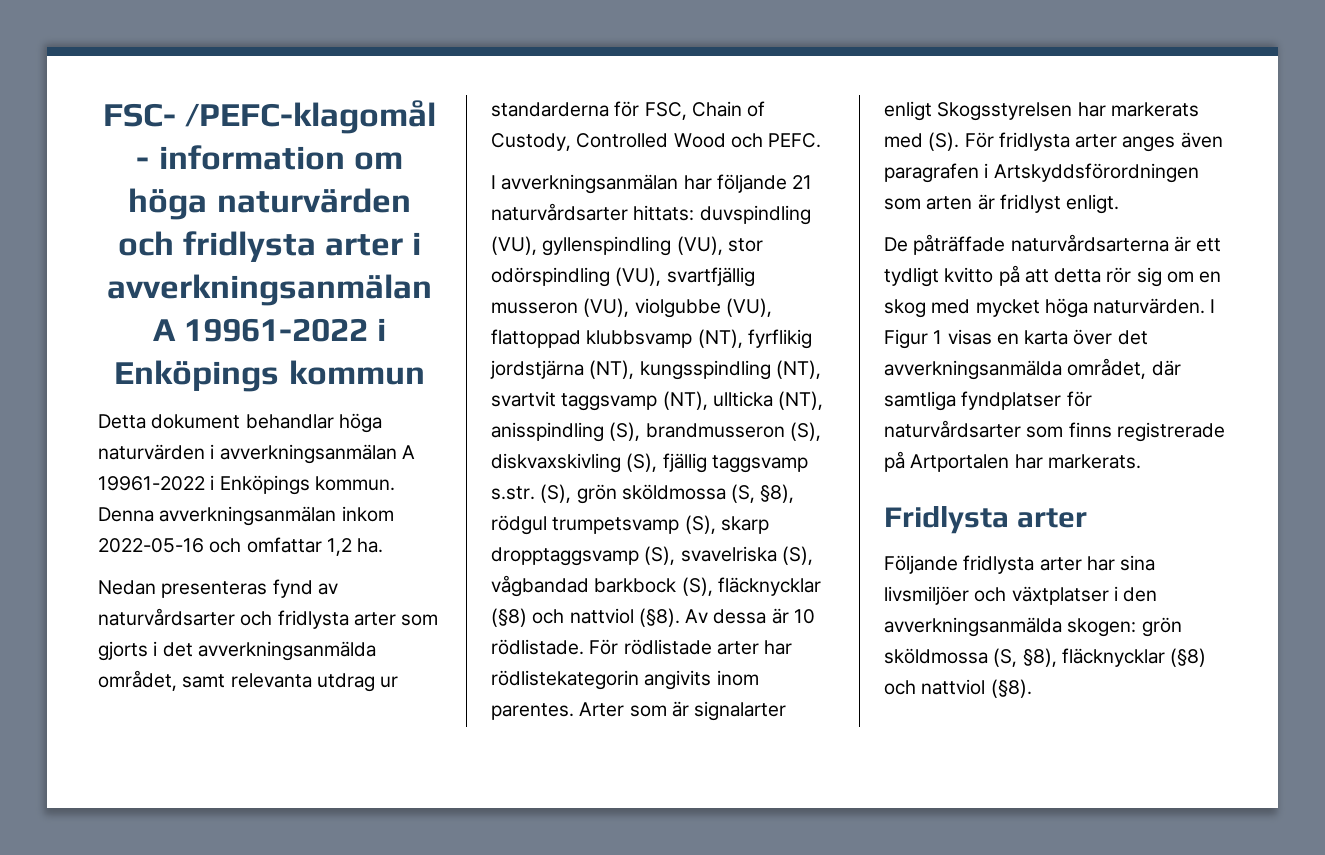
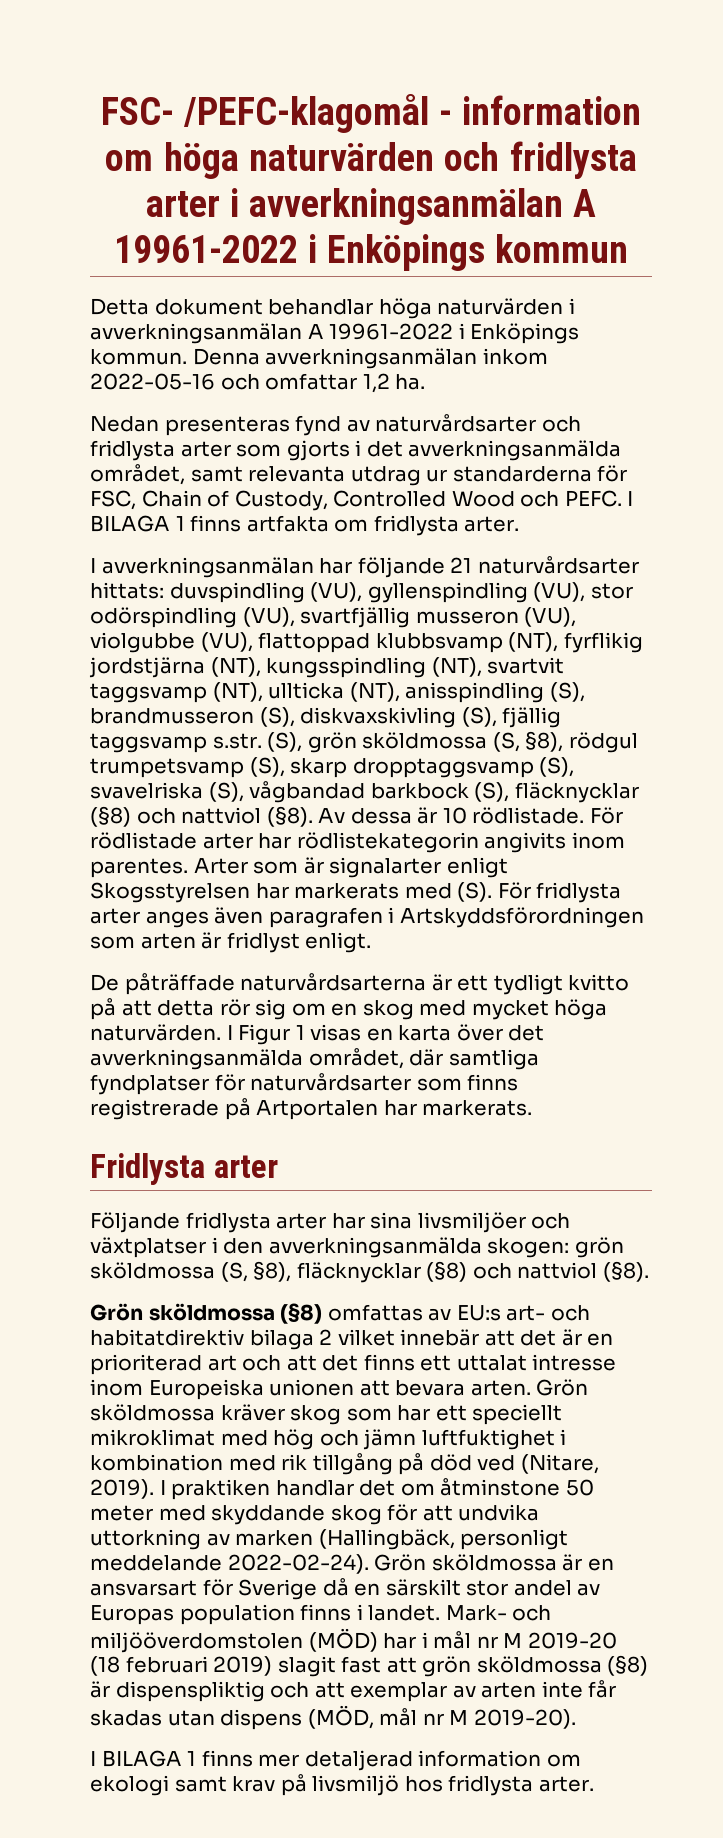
(822, 140) none -> [627,491,634,506] [90,515,520,536] I BILAGA 1 finns artfakta om fridlysta arter.
(1032, 688) none -> [90,1303,590,1324] [90,1329,614,1350] [90,1354,617,1375] [90,1379,589,1400] [90,1404,563,1425] [90,1429,567,1450] [90,1453,599,1475] [90,1478,594,1500] [90,1504,540,1525] [90,1529,569,1550] [90,1554,614,1574] [90,1578,601,1600] [90,1604,552,1625] [90,1628,617,1653] [90,1655,649,1677] [90,1680,617,1702] [90,1705,576,1730] [90,1750,581,1771] [90,1774,594,1796] // Grön sköldmossa (§8) omfattas av EU:s art- och habitatdirektiv bilaga 2 vilket innebär att det är en prioriterad art och att det finns ett uttalat intresse inom Europeiska unionen att bevara arten. Grön sköldmossa kräver skog som har ett speciellt mikroklimat med hög och jämn luftfuktighet i kombination med rik tillgång på död ved (Nitare, 2019). I praktiken handlar det om åtminstone 50 meter med skyddande skog för att undvika uttorkning av marken (Hallingbäck, personligt meddelande 2022-02-24). Grön sköldmossa är en ansvarsart för Sverige då en särskilt stor andel av Europas population finns i landet. Mark- och miljööverdomstolen (MÖD) har i mål nr M 2019-20 (18 februari 2019) slagit fast att grön sköldmossa (§8) är dispenspliktig och att exemplar av arten inte får skadas utan dispens (MÖD, mål nr M 2019-20). // I BILAGA 1 finns mer detaljerad information om ekologi samt krav på livsmiljö hos fridlysta arter.

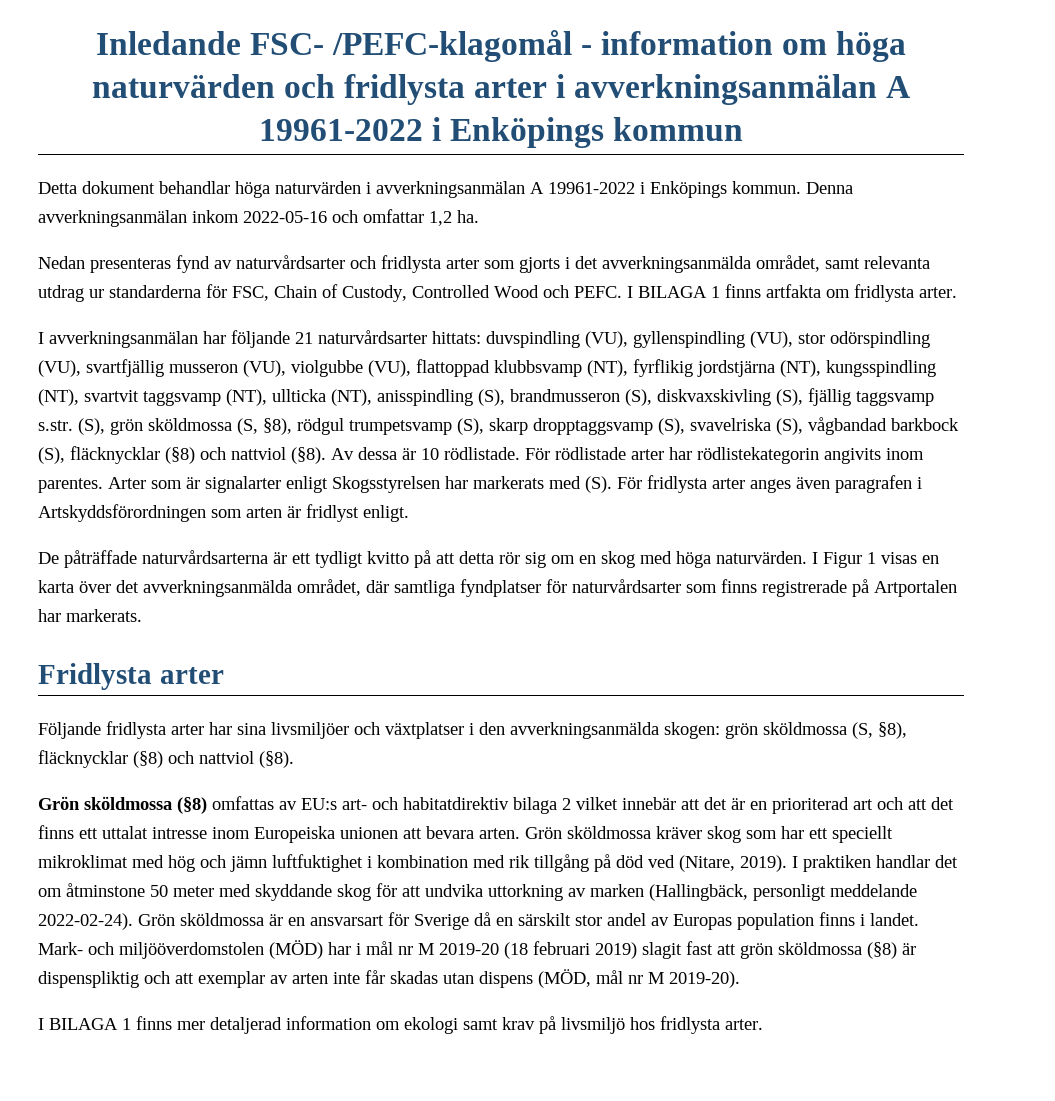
(100, 111) none -> [95,31,241,55] Inledande
[471,1000,549,1020] mycket -> (672, 557) none

